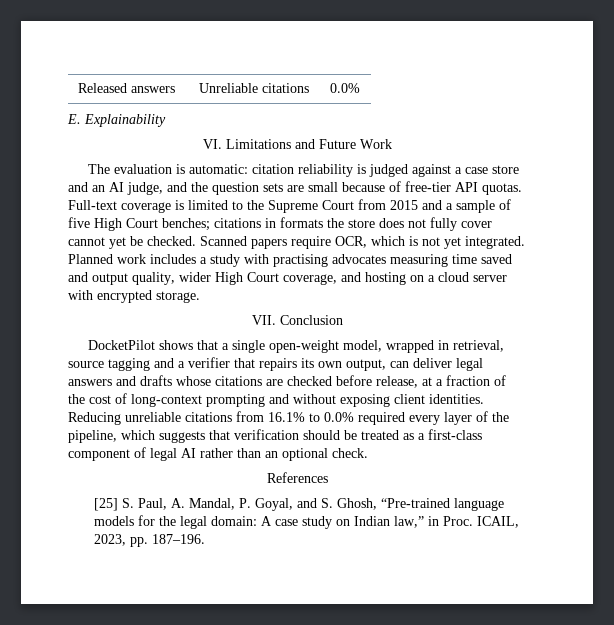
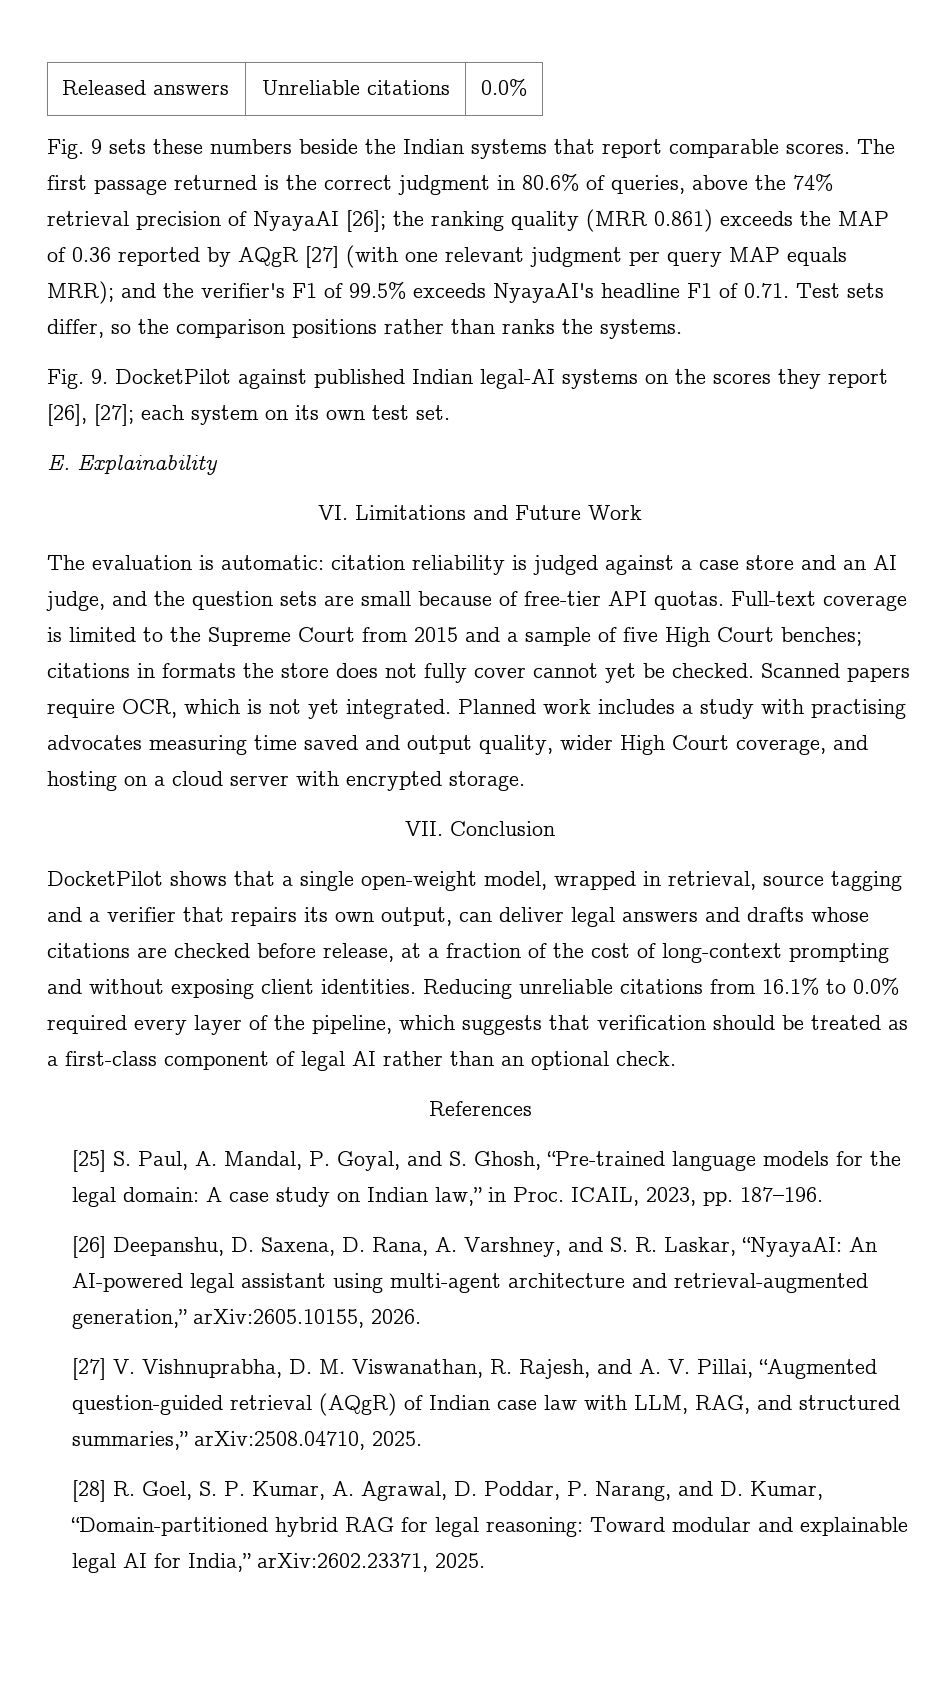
(360, 88) none -> [47,139,895,159] [47,173,833,195] [47,209,889,232] [47,245,847,268] [47,281,884,304] [47,319,682,339] [47,369,888,389] [47,404,450,426] // Fig. 9 sets these numbers beside the Indian systems that report comparable scores. The first passage returned is the correct judgment in 80.6% of queries, above the 74% retrieval precision of NyayaAI [26]; the ranking quality (MRR 0.861) exceeds the MAP of 0.36 reported by AQgR [27] (with one relevant judgment per query MAP equals MRR); and the verifier's F1 of 99.5% exceeds NyayaAI's headline F1 of 0.71. Test sets differ, so the comparison positions rather than ranks the systems. // Fig. 9. DocketPilot against published Indian legal-AI systems on the scores they report [26], [27]; each system on its own test set.
(206, 539) none -> [72,1236,878,1258] [72,1273,869,1293] [72,1309,422,1329] [72,1358,878,1380] [72,1393,901,1416] [72,1431,423,1450] [72,1480,824,1502] [71,1517,909,1537] [72,1553,486,1573] // [26] Deepanshu, D. Saxena, D. Rana, A. Varshney, and S. R. Laskar, “NyayaAI: An AI-powered legal assistant using multi-agent architecture and retrieval-augmented generation,” arXiv:2605.10155, 2026. // [27] V. Vishnuprabha, D. M. Viswanathan, R. Rajesh, and A. V. Pillai, “Augmented question-guided retrieval (AQgR) of Indian case law with LLM, RAG, and structured summaries,” arXiv:2508.04710, 2025. // [28] R. Goel, S. P. Kumar, A. Agrawal, D. Poddar, P. Narang, and D. Kumar, “Domain-partitioned hybrid RAG for legal reasoning: Toward modular and explainable legal AI for India,” arXiv:2602.23371, 2025.

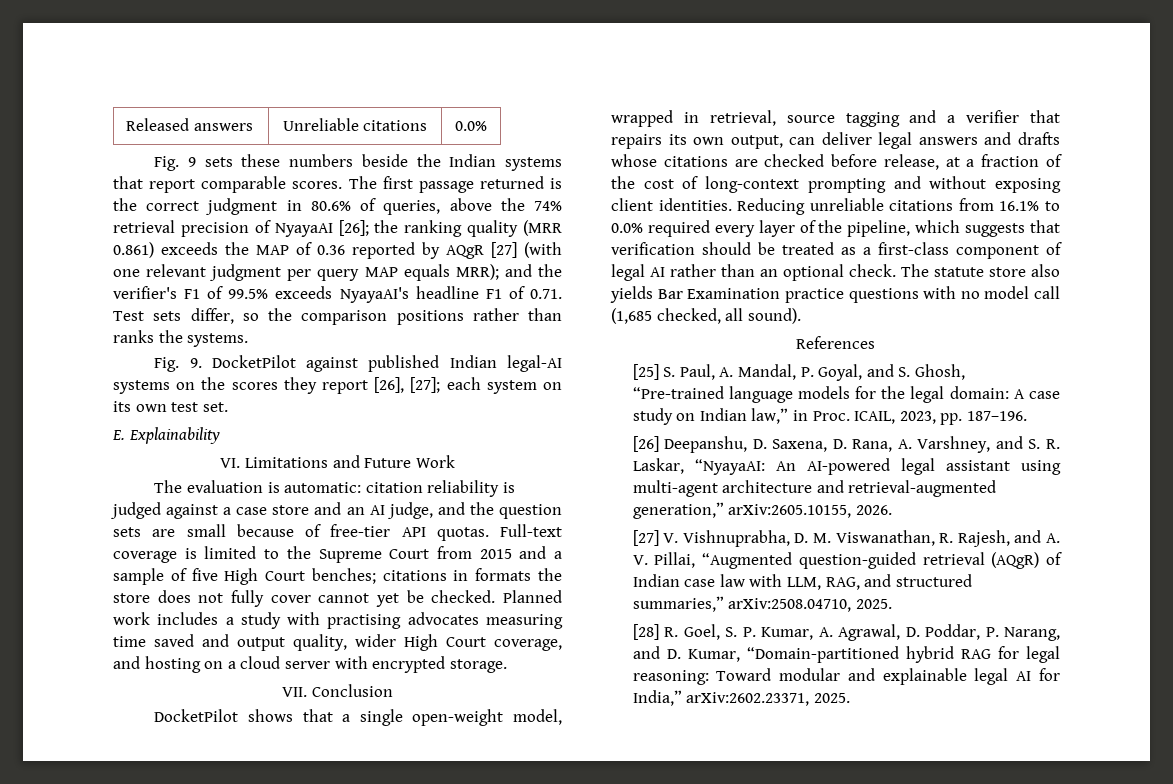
[761,663,910,682] [47,699,451,719] Scanned papers require OCR, which is not yet integrated. -> (496, 596) none
(676, 1058) none -> [901,264,1060,277] [610,286,1060,303] [611,308,801,324] The statute store also yields Bar Examination practice questions with no model call (1,685 checked, all sound).

